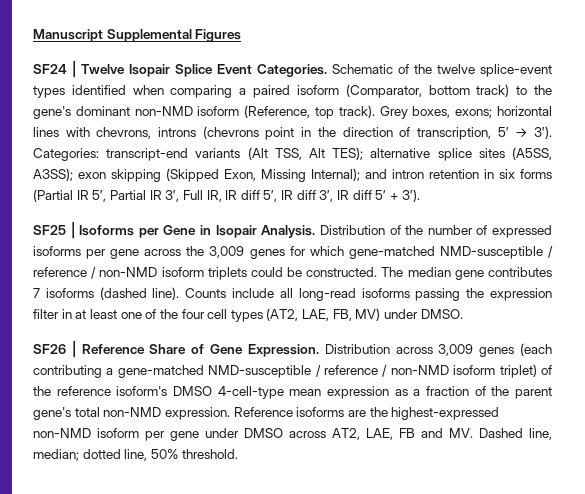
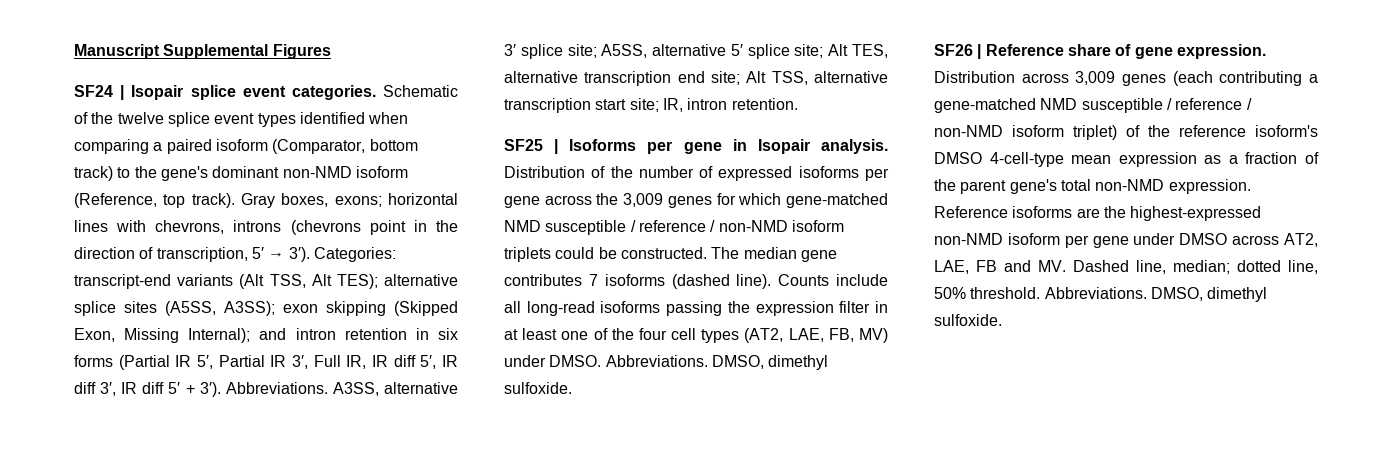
[81,64,327,77] Twelve Isopair Splice Event Categories. -> [131,85,376,100] Isopair splice event categories.
[480,64,552,77] splice-event -> [167,112,255,127] splice event
[379,106,408,119] Grey -> [241,193,275,208] Gray
(420, 195) none -> [225,382,458,396] [504,44,888,59] [504,71,888,86] [504,98,798,113] Abbreviations. A3SS, alternative 3′ splice site; A5SS, alternative 5′ splice site; Alt TES, alternative transcription end site; Alt TSS, alternative transcription start site; IR, intron retention.
[163,225,197,235] Gene -> [683,142,722,154] gene
[261,225,316,238] Analysis. -> [821,139,888,154] analysis.
[439,246,543,259] NMD-susceptible -> [504,220,627,235] NMD susceptible
(463, 314) none -> [605,355,829,370] [504,382,572,394] Abbreviations. DMSO, dimethyl sulfoxide.
[149,344,319,357] Share of Gene Expression. -> [1067,44,1266,59] share of gene expression.
[208,365,312,378] NMD-susceptible -> [1040,98,1163,113] NMD susceptible
(238, 454) none -> [1044,287,1268,302] [934,314,1002,326] Abbreviations. DMSO, dimethyl sulfoxide.

